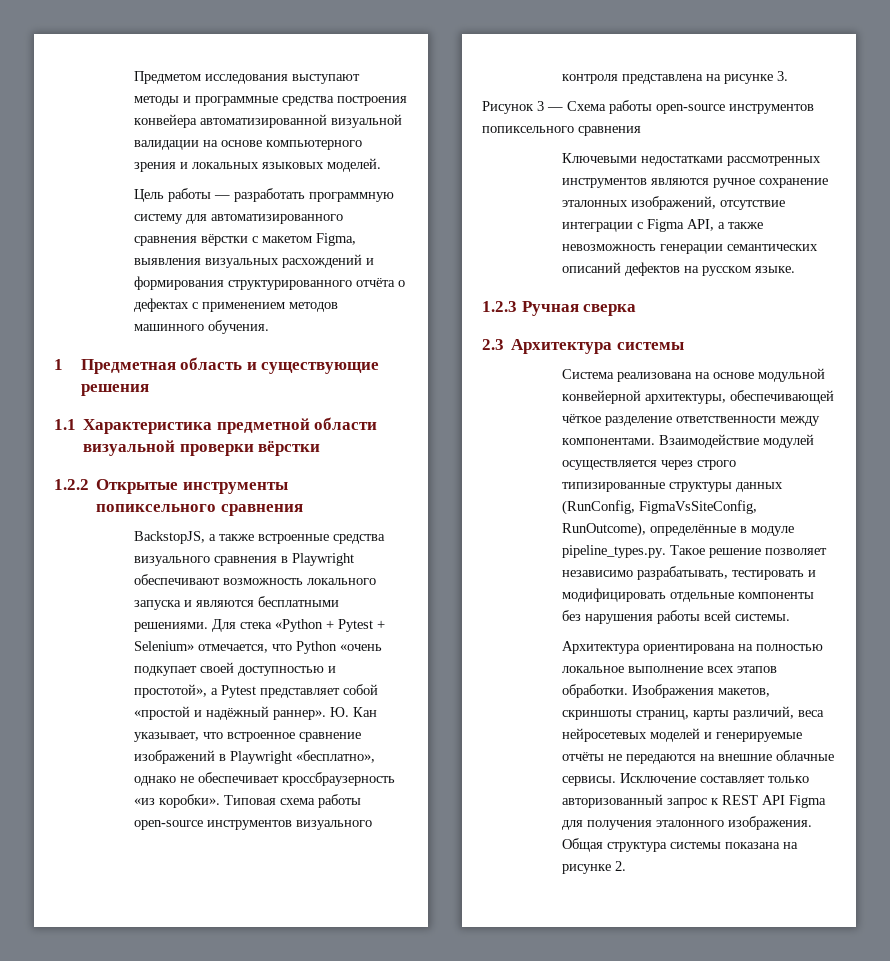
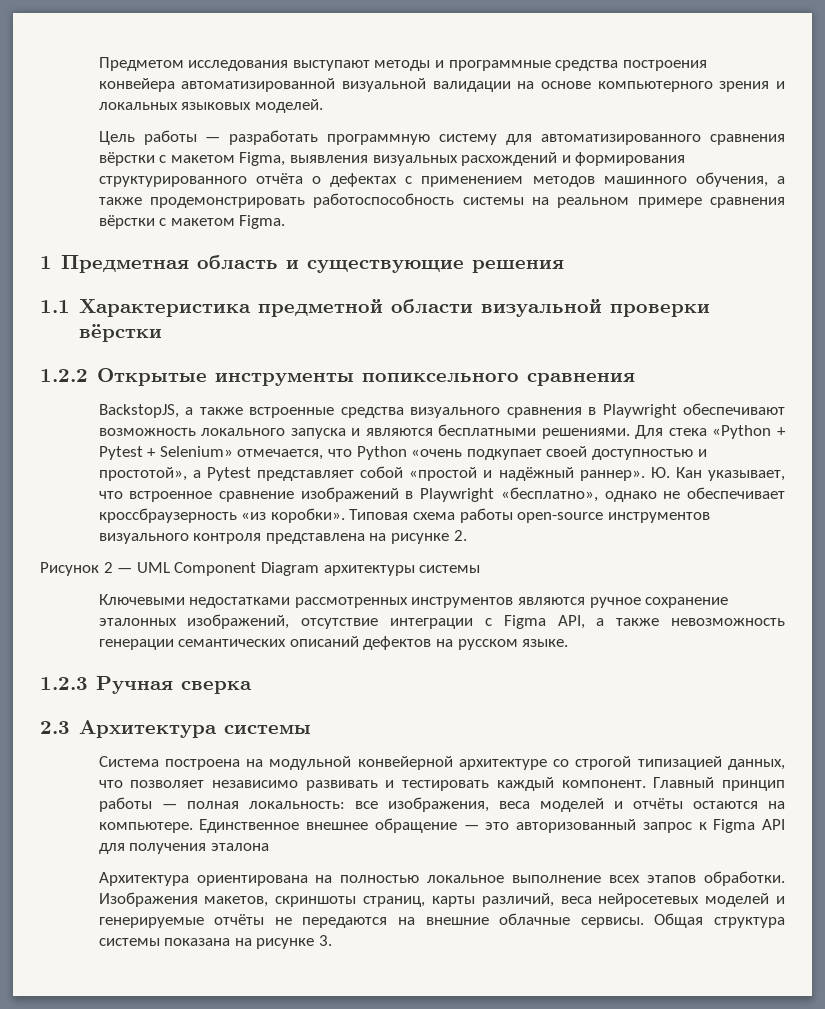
[208,320,270,334] обучения. -> [695,172,785,187] [98,193,785,208] [98,215,286,229] обучения, а также продемонстрировать работоспособность системы на реальном примере сравнения вёрстки с макетом Figma.
[777,71,789,81] 3. -> [453,530,467,541] 2.
[537,100,814,114] [482,126,641,136] 3 — Схема работы open-source инструментов попиксельного сравнения -> [103,562,481,576] 2 — UML Component Diagram архитектуры системы
[617,368,826,382] [562,390,835,404] [562,414,821,426] [562,434,815,448] [562,460,737,470] [562,482,784,492] [562,500,758,515] [562,522,795,537] [562,545,828,558] [562,566,817,580] [562,588,815,602] [562,610,791,624] реализована на основе модульной конвейерной архитектуры, обеспечивающей чёткое разделение ответственности между компонентами. Взаимодействие модулей осуществляется через строго типизированные структуры данных (RunConfig, FigmaVsSiteConfig, RunOutcome), определённые в модуле pipeline_types.py. Такое решение позволяет независимо разрабатывать, тестировать и модифицировать отдельные компоненты без нарушения работы всей системы. -> [164,756,785,770] [98,777,785,791] [98,797,785,812] [98,818,786,833] [98,843,269,854] построена на модульной конвейерной архитектуре со строгой типизацией данных, что позволяет независимо развивать и тестировать каждый компонент. Главный принцип работы — полная локальность: все изображения, веса моделей и отчёты остаются на компьютере. Единственное внешнее обращение — это авторизованный запрос к Figma API для получения эталона
[620,773,810,783] [562,794,827,808] [562,816,813,830] Исключение составляет только авторизованный запрос к REST API Figma для получения эталонного изображения. -> (644, 922) none
[615,861,627,871] 2. -> [319,935,333,946] 3.

